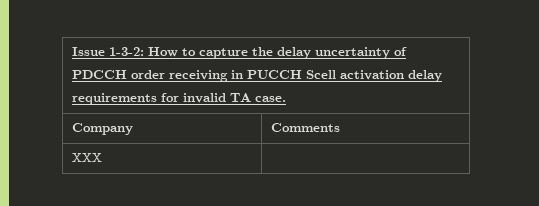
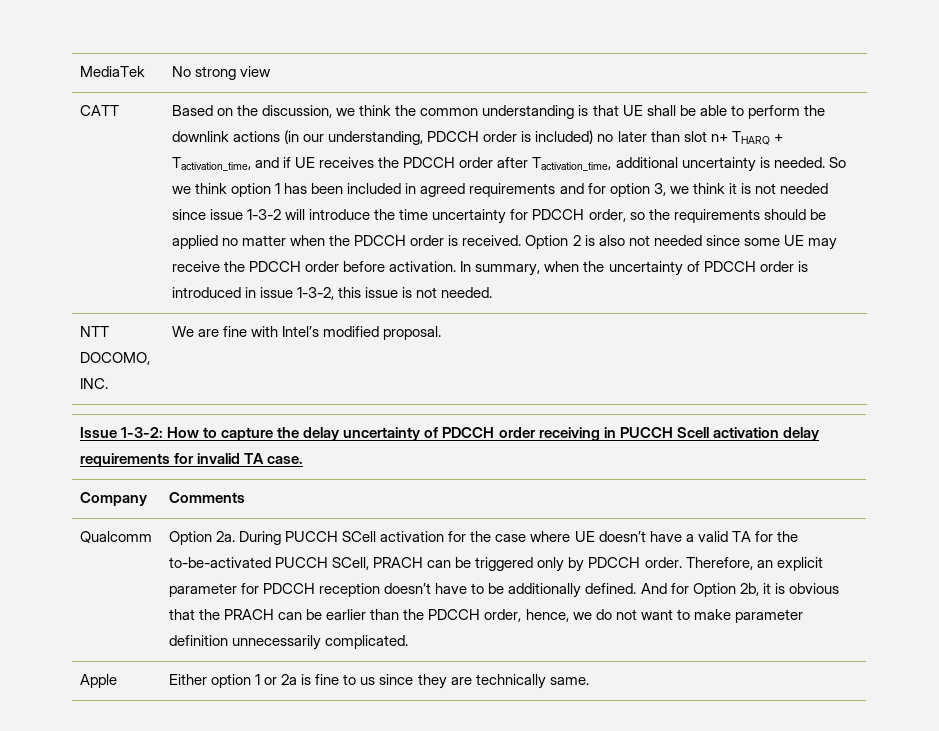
(71, 51) none -> [80,66,146,77] [172,66,272,80] [80,105,120,116] [172,105,825,119] [172,130,783,145] [172,157,846,172] [172,183,828,197] [172,209,826,224] [172,235,837,250] [172,261,808,276] [172,287,493,300] [80,326,110,337] [80,352,151,365] [80,378,109,389] [172,326,442,340] MediaTek | No strong view // CATT | Based on the discussion, we think the common understanding is that UE shall be able to perform the downlink actions (in our understanding, PDCCH order is included) no later than slot n+ THARQ + Tactivation_time, and if UE receives the PDCCH order after Tactivation_time, additional uncertainty is needed. So we think option 1 has been included in agreed requirements and for option 3, we think it is not needed since issue 1-3-2 will introduce the time uncertainty for PDCCH order, so the requirements should be applied no matter when the PDCCH order is received. Option 2 is also not needed since some UE may receive the PDCCH order before activation. In summary, when the uncertainty of PDCCH order is introduced in issue 1-3-2, this issue is not needed. // NTT DOCOMO, INC. | We are fine with Intel’s modified proposal. //
[71,153,102,162] XXX | -> [80,531,153,543] [169,531,798,545] [169,557,823,572] [169,583,839,598] [169,609,803,623] [169,635,409,650] [80,674,118,688] [169,674,589,689] Qualcomm | Option 2a. During PUCCH SCell activation for the case where UE doesn’t have a valid TA for the to-be-activated PUCCH SCell, PRACH can be triggered only by PDCCH order. Therefore, an explicit parameter for PDCCH reception doesn’t have to be additionally defined. And for Option 2b, it is obvious that the PRACH can be earlier than the PDCCH order, hence, we do not want to make parameter definition unnecessarily complicated. // Apple | Either option 1 or 2a is fine to us since they are technically same.

